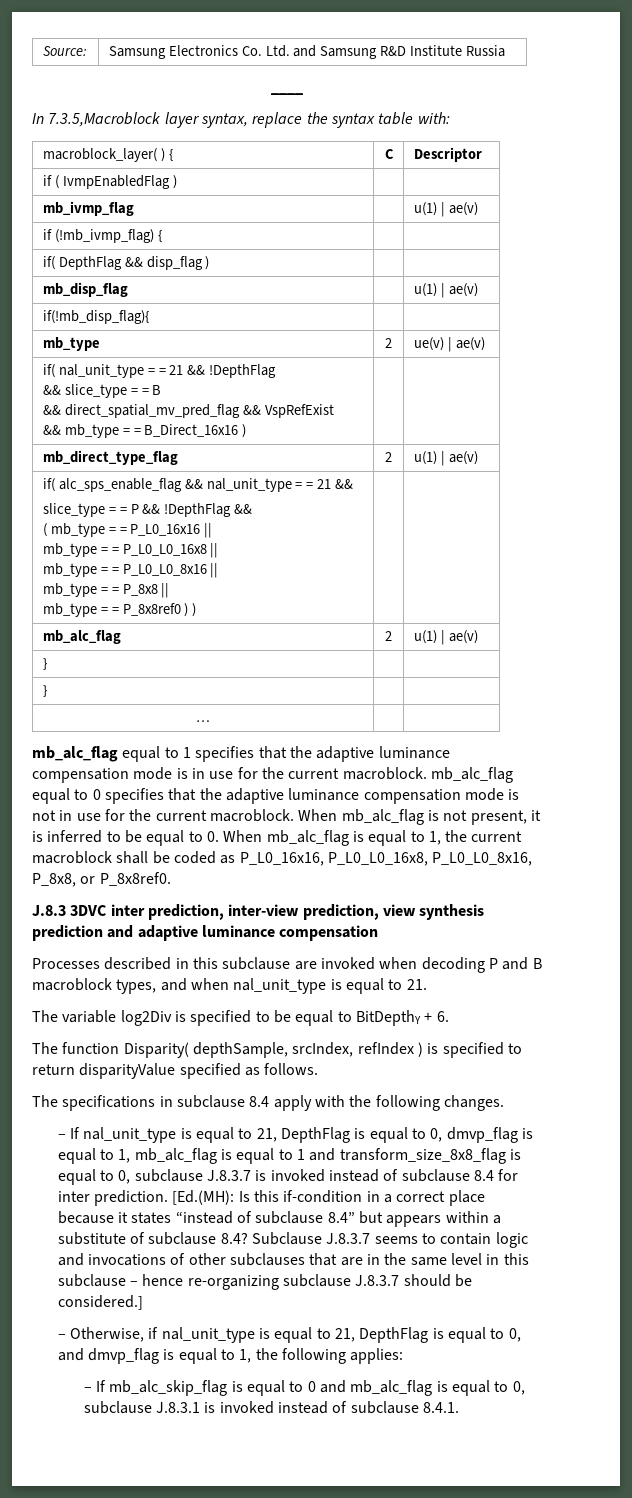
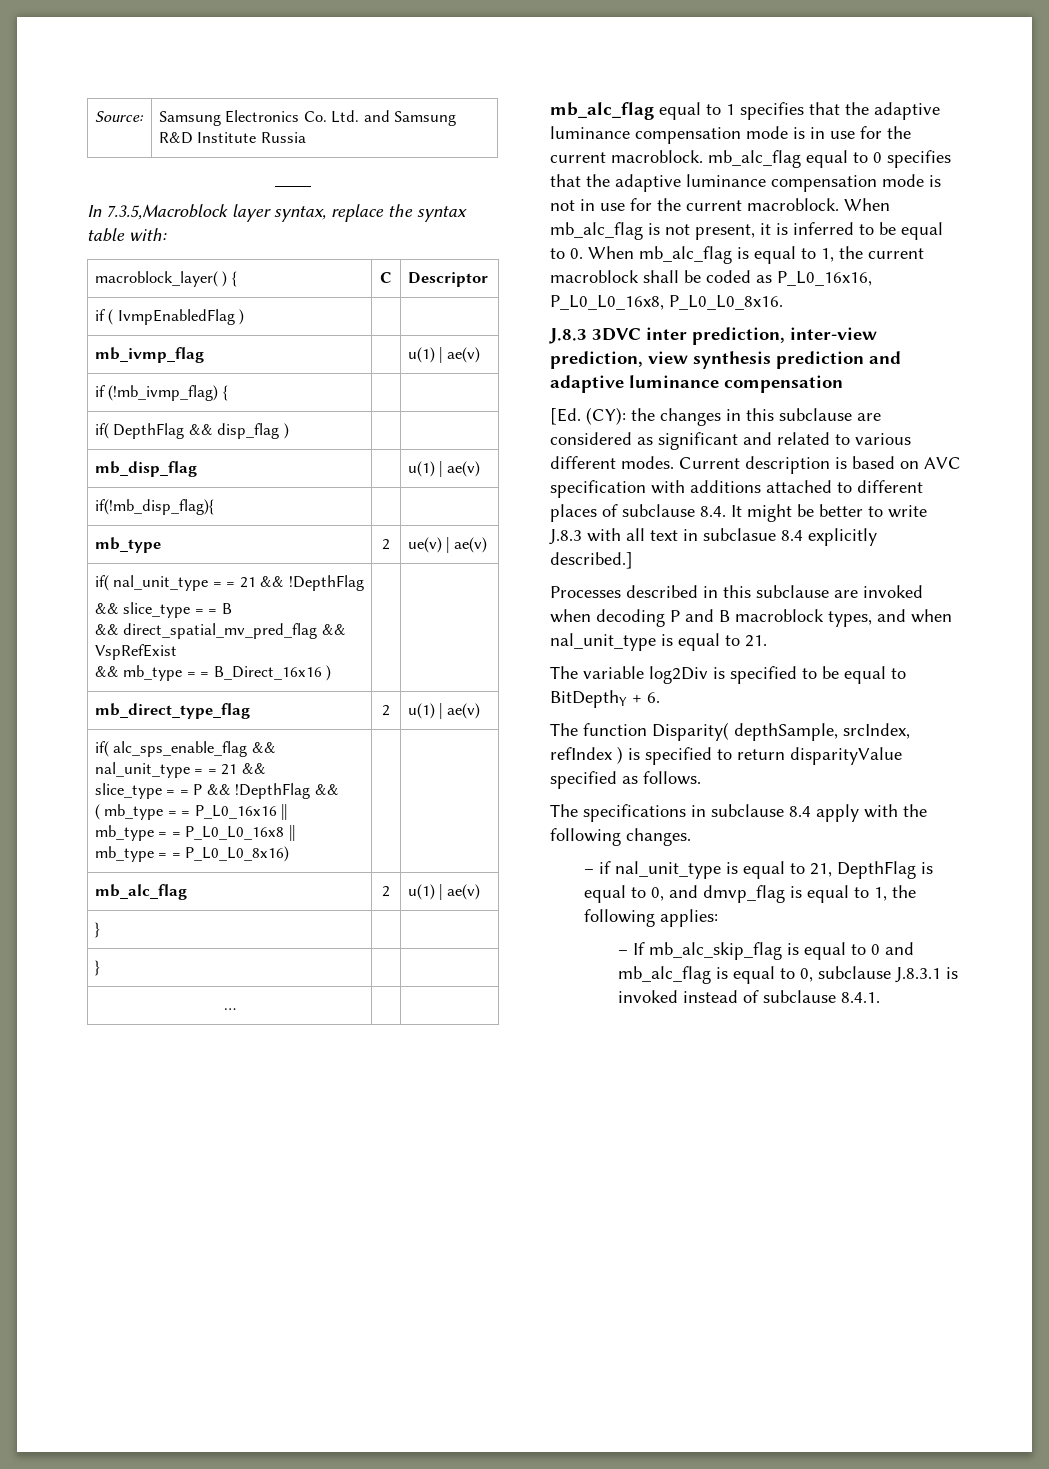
[122,563,219,578] [42,583,170,598] [42,603,197,617] P_L0_L0_8x16 || // mb_type = = P_8x8 || // mb_type = = P_8x8ref0 ) ) -> [185,846,290,862] P_L0_L0_8x16)
[432,852,533,866] [32,872,171,887] P_L0_L0_8x16, P_8x8, or P_8x8ref0. -> [669,295,783,310] P_L0_L0_8x16.
(379, 933) none -> [550,407,881,426] [550,432,911,450] [550,456,961,474] [550,480,923,498] [550,504,927,522] [549,528,877,546] [550,552,633,569] // [Ed. (CY): the changes in this subclause are considered as significant and related to various different modes. Current description is based on AVC specification with additions attached to different places of subclause 8.4. It might be better to write J.8.3 with all text in subclasue 8.4 explicitly described.]
[70,1127,534,1143] [57,1148,522,1164] [57,1169,519,1185] [57,1190,485,1206] [57,1211,502,1227] [57,1232,528,1248] [57,1253,529,1266] [57,1274,473,1290] [57,1295,143,1310] [57,1327,145,1342] If nal_unit_type is equal to 21, DepthFlag is equal to 0, dmvp_flag is equal to 1, mb_alc_flag is equal to 1 and transform_size_8x8_flag is equal to 0, subclause J.8.3.7 is invoked instead of subclause 8.4 for inter prediction. [Ed.(MH): Is this if-condition in a correct place because it states “instead of subclause 8.4” but appears within a substitute of subclause 8.4? Subclause J.8.3.7 seems to contain logic and invocations of other subclauses that are in the same level in this subclause – hence re-organizing subclause J.8.3.7 should be considered.] // – Otherwise, -> (594, 871) none

